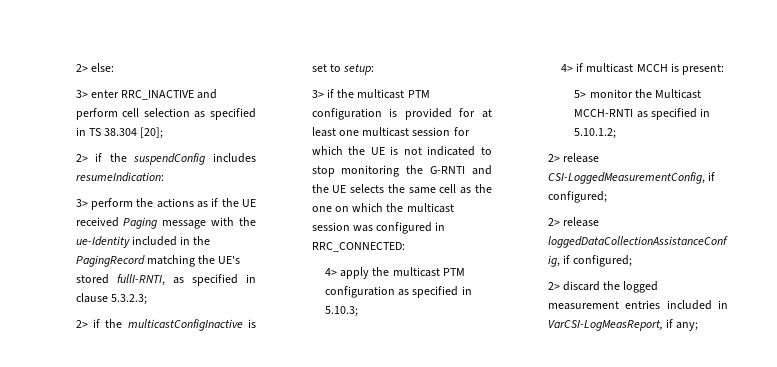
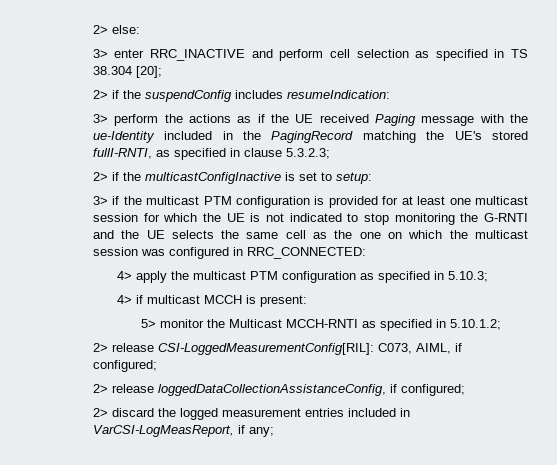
[547,172,705,184] CSI-LoggedMeasurementConfig, -> [157,343,451,355] CSI-LoggedMeasurementConfig[RIL]: C073, AIML,

